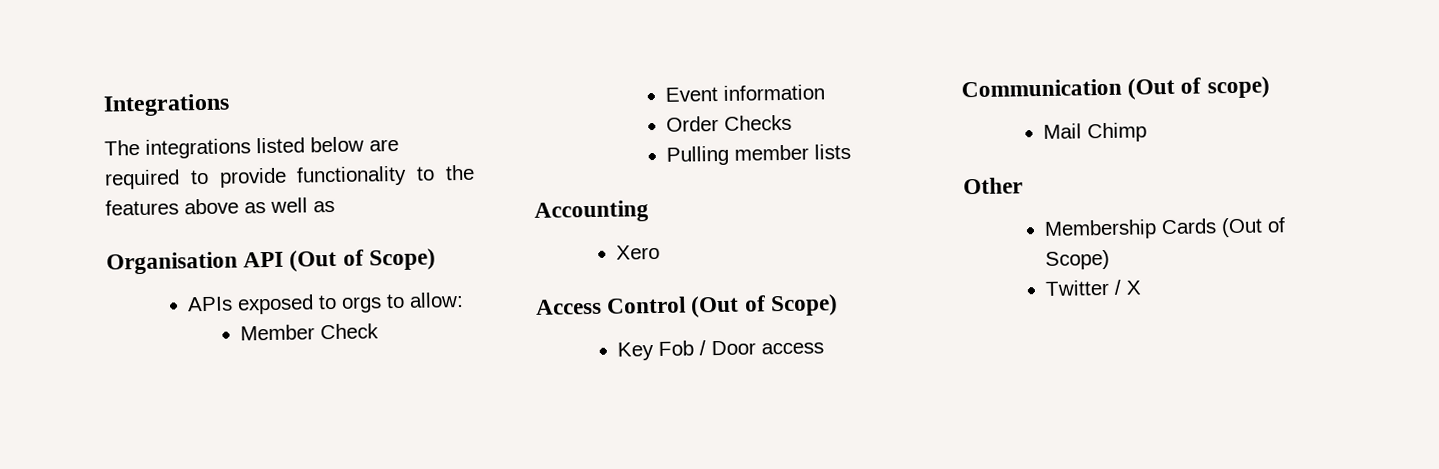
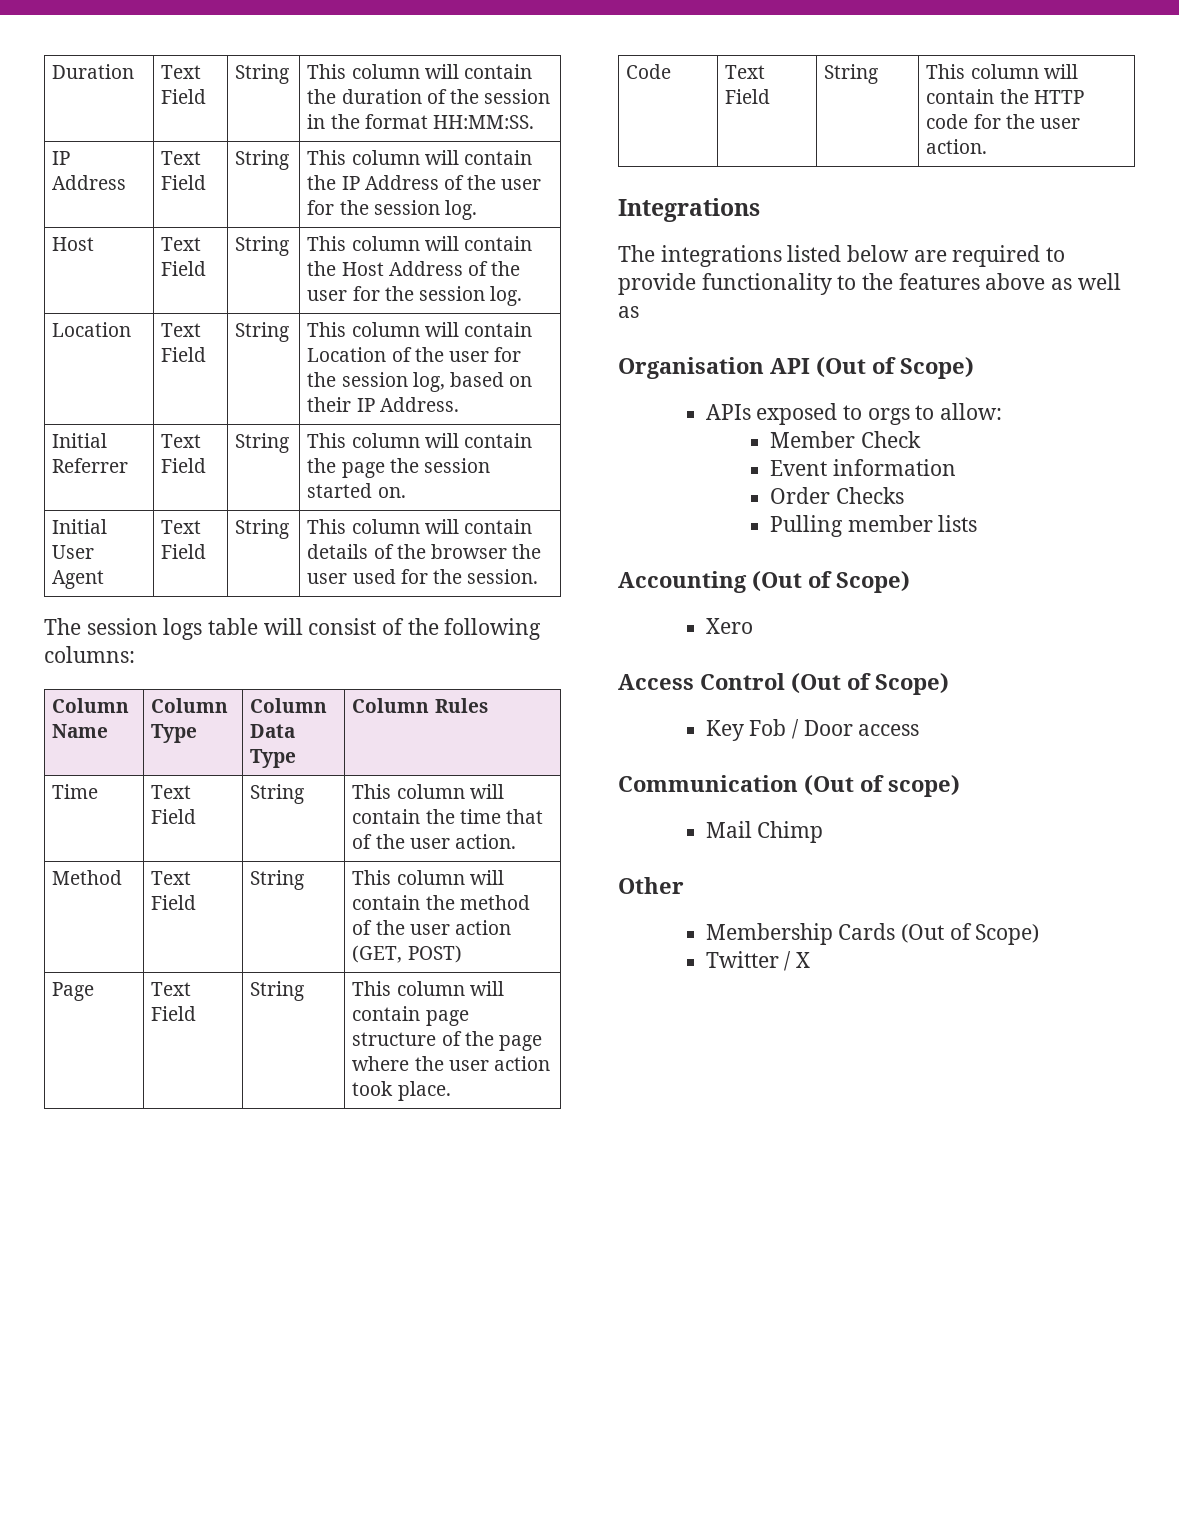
(103, 105) none -> [52,64,135,79] [161,65,202,79] [161,89,207,104] [235,64,290,84] [307,64,532,79] [307,89,550,104] [307,114,534,129] [52,151,71,165] [52,175,127,190] [161,151,202,165] [161,175,207,190] [235,150,290,170] [307,150,532,165] [307,175,542,190] [307,200,477,220] [52,237,95,251] [161,237,202,251] [161,261,207,276] [235,236,290,256] [307,236,532,251] [307,261,520,276] [307,286,522,306] [52,322,132,337] [161,323,202,337] [161,347,207,362] [235,322,290,342] [307,322,532,337] [307,347,521,362] [307,372,532,392] [307,397,459,412] [52,433,108,448] [52,458,129,473] [161,434,202,448] [161,458,207,473] [235,433,290,453] [307,433,532,448] [307,458,490,478] [307,483,406,498] [52,519,108,534] [52,545,95,559] [52,570,105,589] [161,520,202,534] [161,544,207,559] [235,519,290,539] [307,519,532,534] [307,544,541,559] [307,569,538,584] [44,618,542,640] [44,646,135,663] [52,698,130,713] [52,724,109,738] [151,698,229,713] [151,724,198,743] [250,698,328,713] [250,724,296,738] [250,749,297,768] [352,698,488,713] [52,784,99,799] [151,785,192,799] [151,809,197,824] [250,784,305,804] [352,784,504,799] [352,809,543,824] [352,834,516,849] [52,870,123,885] [151,871,192,885] [151,895,197,910] [250,870,305,890] [352,870,504,885] [352,895,530,910] [352,920,511,935] [352,945,462,963] [52,982,95,1001] [151,982,192,996] [151,1006,197,1021] [250,981,305,1001] [352,981,504,996] [352,1006,469,1026] [352,1031,542,1051] [352,1056,550,1071] [352,1081,451,1101] [626,64,672,79] [725,65,766,79] [725,89,771,104] [824,64,879,84] [926,64,1078,79] [926,89,1084,104] [926,114,1080,129] [926,139,988,154] Duration | Text Field | String | This column will contain the duration of the session in the format HH:MM:SS. // IP Address | Text Field | String | This column will contain the IP Address of the user for the session log. // Host | Text Field | String | This column will contain the Host Address of the user for the session log. // Location | Text Field | String | This column will contain Location of the user for the session log, based on their IP Address. // Initial Referrer | Text Field | String | This column will contain the page the session started on. // Initial User Agent | Text Field | String | This column will contain details of the browser the user used for the session. // The session logs table will consist of the following columns: // Column Name | Column Type | Column Data Type | Column Rules // Time | Text Field | String | This column will contain the time that of the user action. // Method | Text Field | String | This column will contain the method of the user action (GET, POST) // Page | Text Field | String | This column will contain page structure of the page where the user action took place. // Code | Text Field | String | This column will contain the HTTP code for the user action. //
(649, 211) none -> [752,571,910,593] (Out of Scope)

